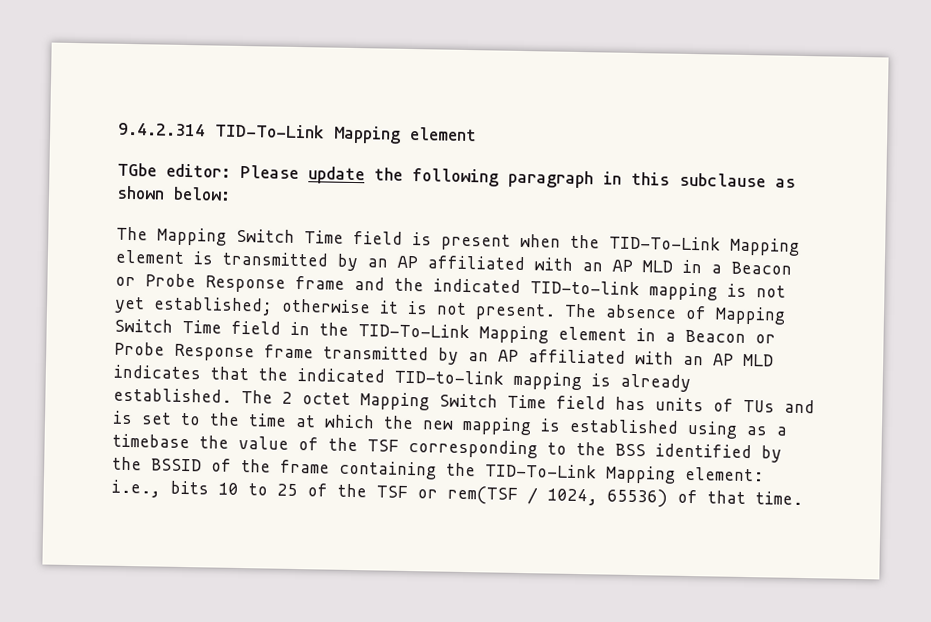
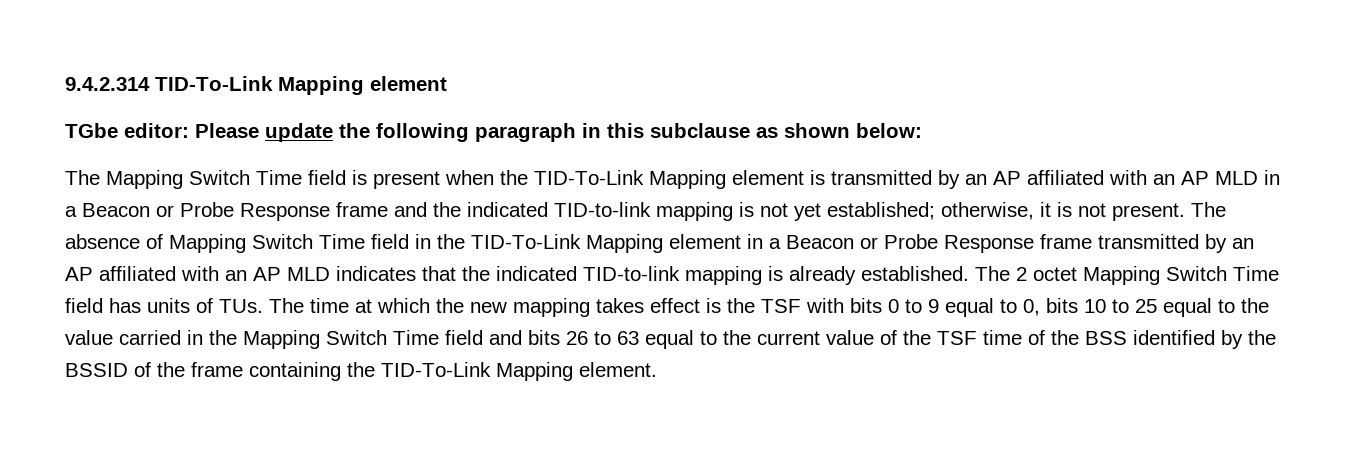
[281,298,371,314] otherwise -> [941,202,1034,220] otherwise,
[743,399,815,414] [112,410,240,426] TUs and is set to the -> [219,298,304,313] TUs. The
[540,418,787,439] [112,433,229,449] is established using as a timebase the -> [596,298,1269,317] [65,330,820,349] takes effect is the TSF with bits 0 to 9 equal to 0, bits 10 to 25 equal to the value carried in the Mapping Switch Time field and bits 26 to 63 equal to the current
[408,439,567,459] corresponding to -> [983,330,1045,345] time of
[685,466,764,482] [111,479,803,508] element: i.e., bits 10 to 25 of the TSF or rem(TSF / 1024, 65536) of that time. -> [579,362,657,377] element.

